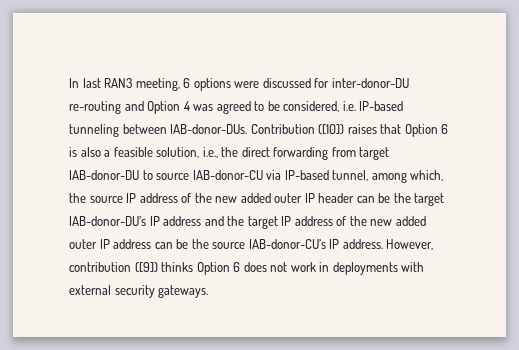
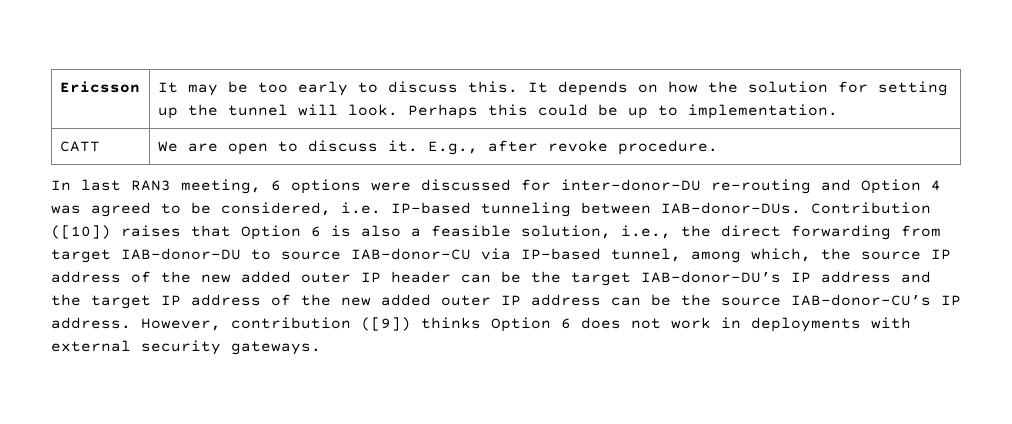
(69, 83) none -> [59,81,140,93] [157,81,948,96] [157,104,838,119] [59,141,100,152] [157,140,718,155] Ericsson | It may be too early to discuss this. It depends on how the solution for setting up the tunnel will look. Perhaps this could be up to implementation. // CATT | We are open to discuss it. E.g., after revoke procedure. //

